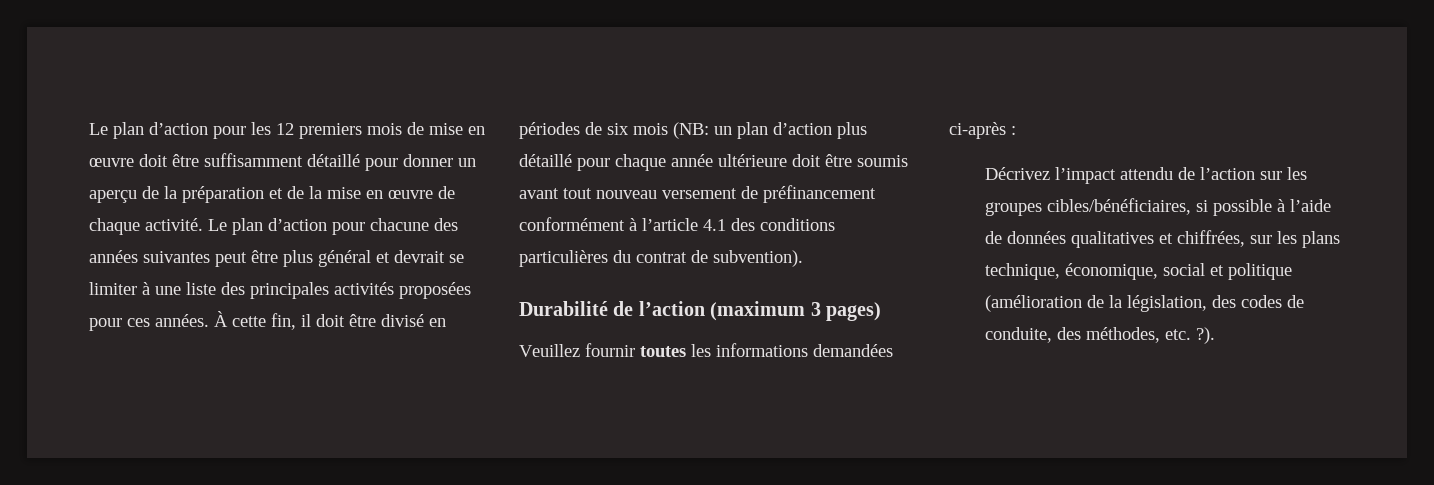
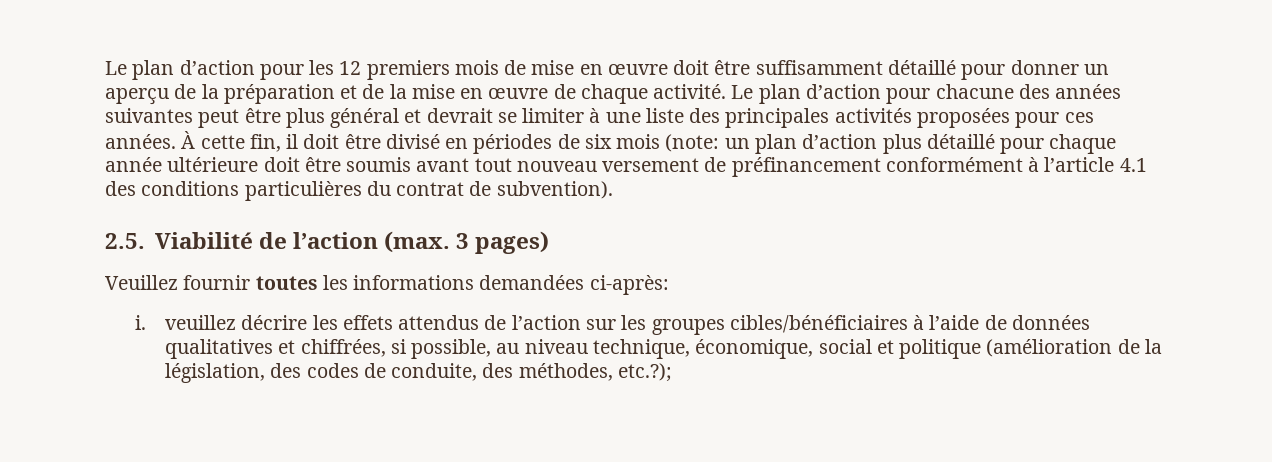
[673,122,709,139] (NB: -> [665,134,720,152] (note:
[519,301,806,321] Durabilité de l’action (maximum -> [105,231,450,253] 2.5. Viabilité de l’action (max.
[949,122,1016,139] [984,167,1173,184] ci-après : // Décrivez l’impact attendu -> [589,275,669,295] [135,315,480,330] ci-après: // i. veuillez décrire les effets attendus
[1046,198,1272,216] cibles/bénéficiaires, si possible -> [729,315,908,333] cibles/bénéficiaires
[1249,231,1340,248] sur les plans -> [390,339,588,359] si possible, au niveau
[1164,327,1215,344] etc. ?). -> [617,363,672,382] etc.?);

